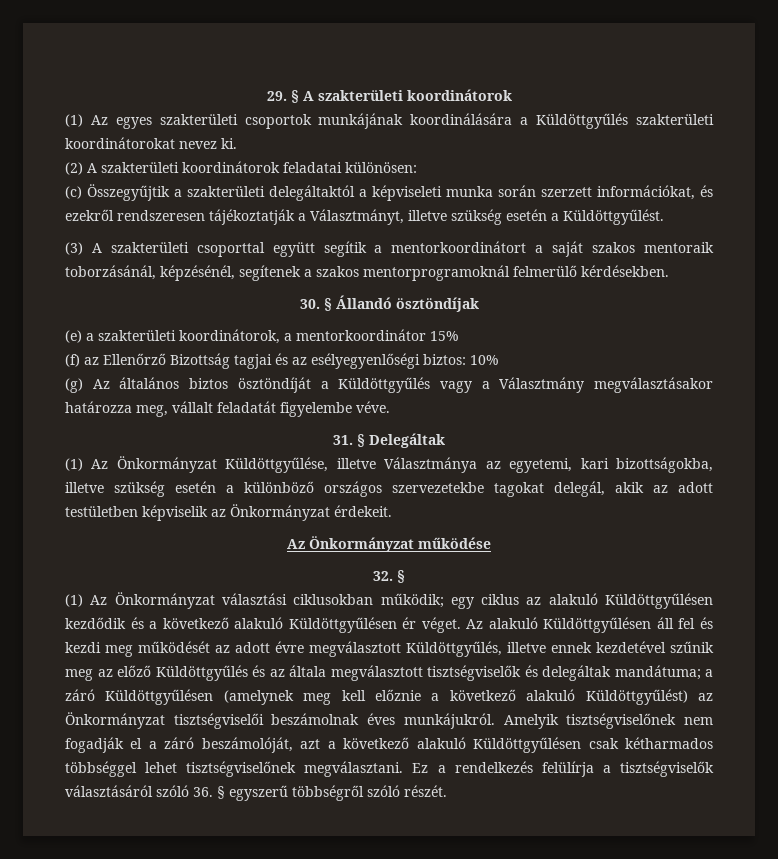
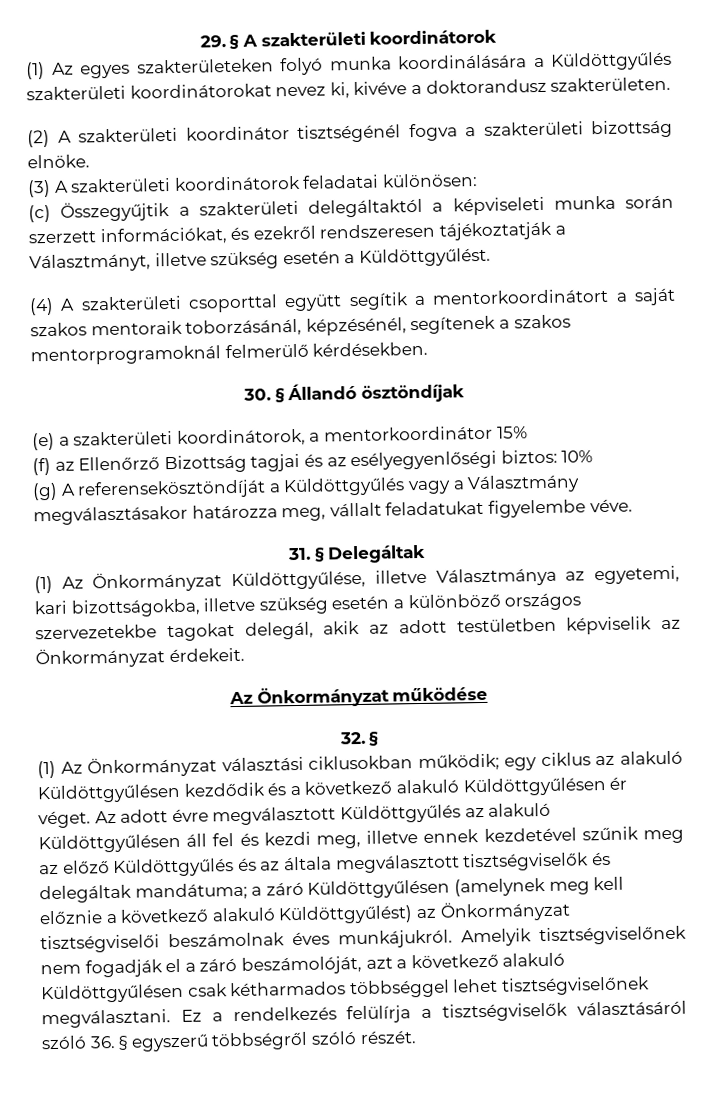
[159,113,404,129] szakterületi csoportok munkájának -> [136,56,392,76] szakterületeken folyó munka
[221,138,237,149] [65,162,83,175] ki. // (2) -> [329,76,672,99] [27,119,673,148] [27,154,90,169] [27,179,51,198] ki, kivéve a doktorandusz szakterületen. // (2) A szakterületi koordinátor tisztségénél fogva a szakterületi bizottság elnöke. // (3)
[65,242,83,255] (3) -> [29,297,54,316] (4)
[92,377,311,393] Az általános biztos ösztöndíját -> [60,479,267,500] A referensekösztöndíját
[217,401,276,413] feladatát -> [385,500,485,516] feladatukat
(484, 624) none -> [120,804,485,826] adott évre megválasztott Küldöttgyűlés az
[105,641,502,657] meg működését az adott évre megválasztott Küldöttgyűlés, -> [315,834,361,849] meg,

